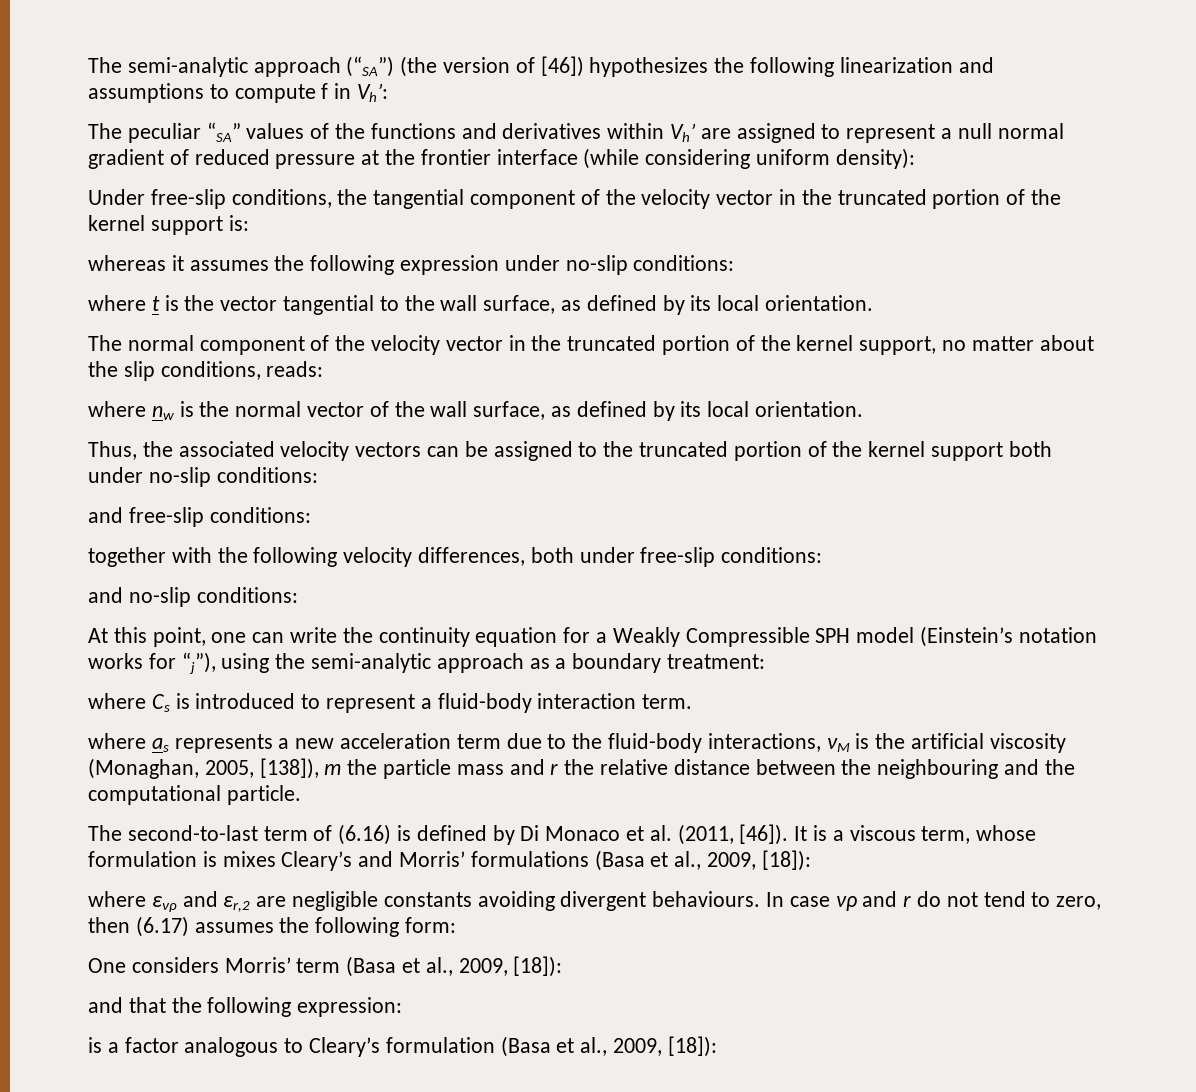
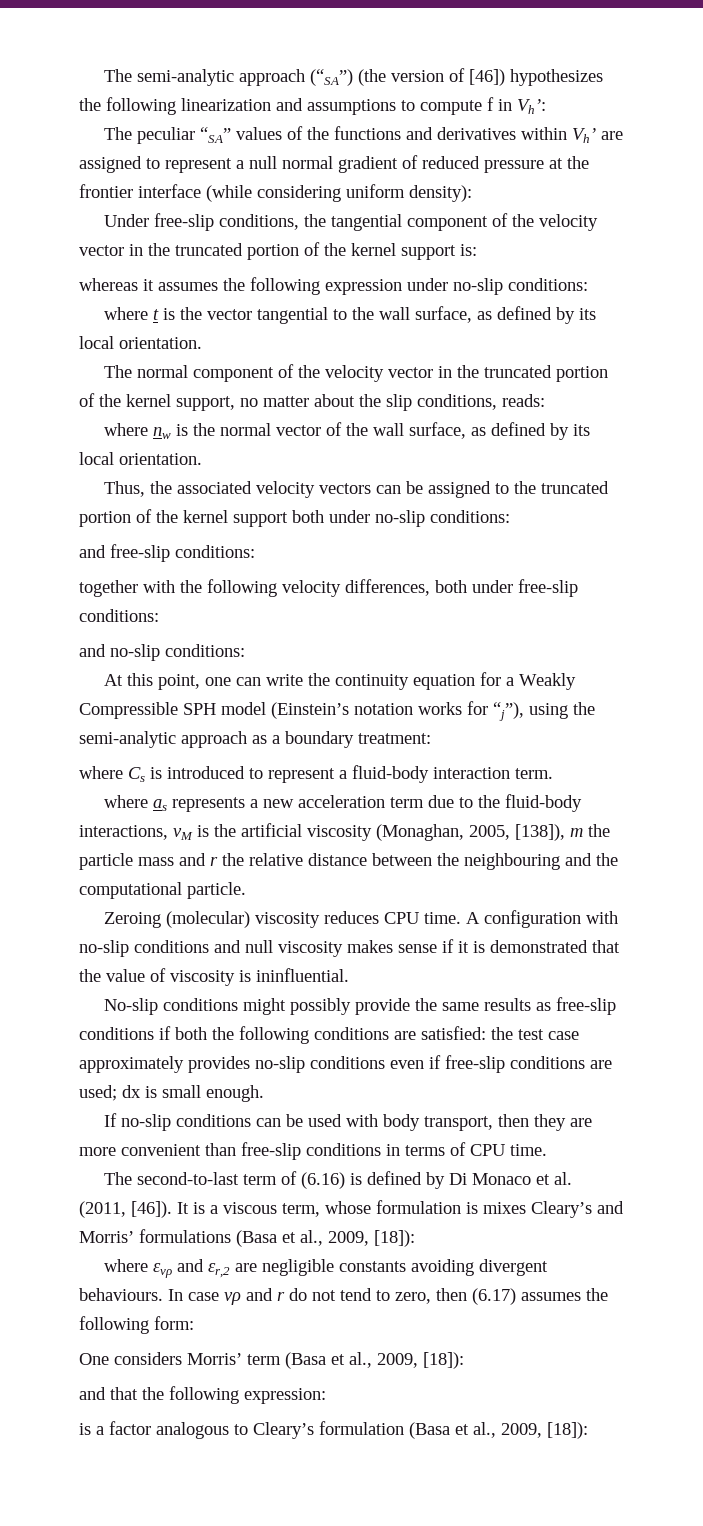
(301, 795) none -> [104,910,619,928] [79,939,620,957] [79,968,349,986] [104,997,617,1015] [79,1026,579,1044] [79,1055,612,1073] [79,1085,264,1102] [104,1113,593,1131] [79,1142,547,1160] // Zeroing (molecular) viscosity reduces CPU time. A configuration with no-slip conditions and null viscosity makes sense if it is demonstrated that the value of viscosity is ininfluential. // No-slip conditions might possibly provide the same results as free-slip conditions if both the following conditions are satisfied: the test case approximately provides no-slip conditions even if free-slip conditions are used; dx is small enough. // If no-slip conditions can be used with body transport, then they are more convenient than free-slip conditions in terms of CPU time.

